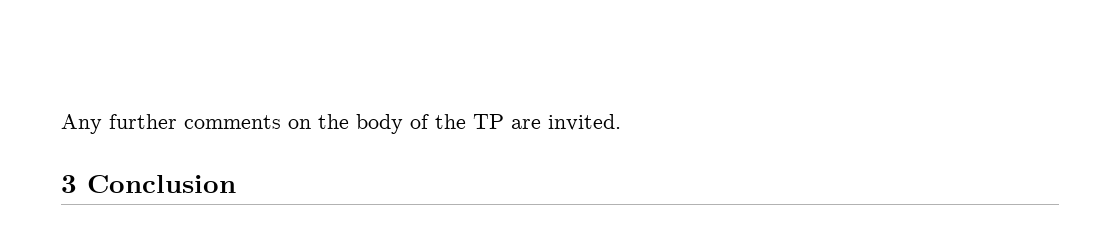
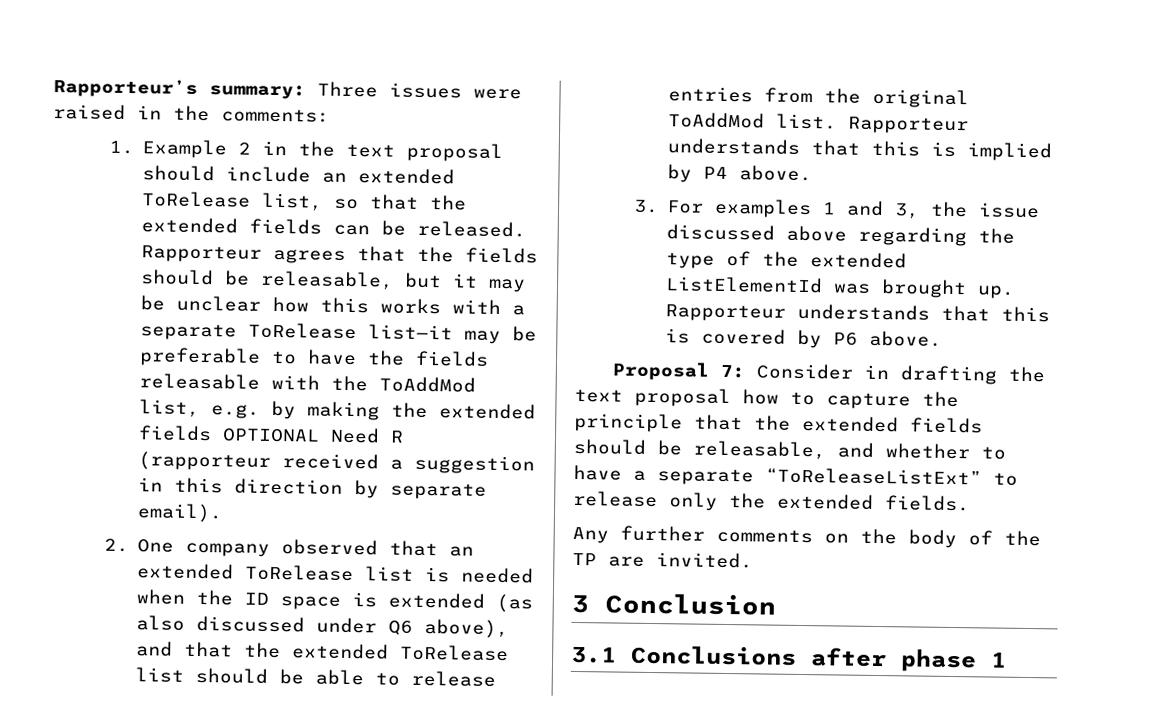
(61, 124) none -> [53,78,522,100] [53,104,330,123] [109,139,503,162] [141,165,455,185] [141,191,467,211] [140,217,526,238] [140,245,538,264] [139,269,526,293] [139,295,525,316] [139,322,537,344] [138,347,489,367] [138,373,476,393] [138,399,536,421] [137,425,404,444] [137,451,535,475] [137,477,487,500] [136,503,223,523] [104,538,474,557] [136,563,534,584] [135,589,533,613] [135,615,509,639] [135,641,509,662] [134,667,496,687] [667,86,969,109] [667,112,969,135] [666,138,1052,162] [666,164,812,183] [633,198,1040,219] [665,224,1015,247] [665,250,907,269] [664,276,1015,299] [664,303,1050,323] [664,328,942,349] [612,361,1046,385] [574,387,959,410] [574,412,983,434] [573,438,1006,460] [573,464,1018,486] [573,490,970,512] Rapporteur’s summary: Three issues were raised in the comments: // 1. Example 2 in the text proposal should include an extended ToRelease list, so that the extended fields can be released. Rapporteur agrees that the fields should be releasable, but it may be unclear how this works with a separate ToRelease list—it may be preferable to have the fields releasable with the ToAddMod list, e.g. by making the extended fields OPTIONAL Need R (rapporteur received a suggestion in this direction by separate email). // 2. One company observed that an extended ToRelease list is needed when the ID space is extended (as also discussed under Q6 above), and that the extended ToRelease list should be able to release entries from the original ToAddMod list. Rapporteur understands that this is implied by P4 above. // 3. For examples 1 and 3, the issue discussed above regarding the type of the extended ListElementId was brought up. Rapporteur understands that this is covered by P6 above. // Proposal 7: Consider in drafting the text proposal how to capture the principle that the extended fields should be releasable, and whether to have a separate “ToReleaseListExt” to release only the extended fields. //
(236, 184) none -> [571,644,1007,673] // 3.1 Conclusions after phase 1

